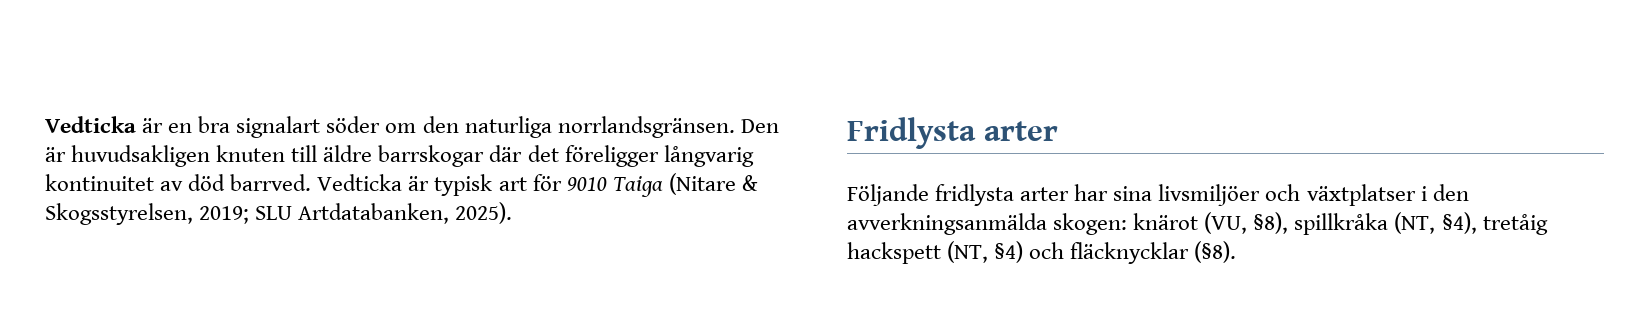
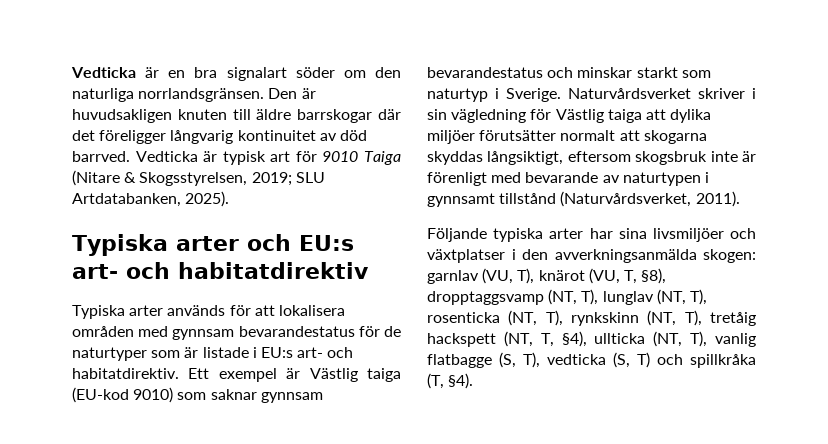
[847,117,1058,149] Fridlysta arter -> [72,234,354,256] [72,262,369,279] [72,305,345,319] [72,326,401,340] [72,347,354,361] [72,368,401,382] [72,387,323,403] [427,67,711,78] [427,88,756,102] [427,109,712,123] [427,130,707,144] [427,151,756,165] [427,172,709,186] [427,191,740,207] Typiska arter och EU:s art- och habitatdirektiv // Typiska arter används för att lokalisera områden med gynnsam bevarandestatus för de naturtyper som är listade i EU:s art- och habitatdirektiv. Ett exempel är Västlig taiga (EU-kod 9010) som saknar gynnsam bevarandestatus och minskar starkt som naturtyp i Sverige. Naturvårdsverket skriver i sin vägledning för Västlig taiga att dylika miljöer förutsätter normalt att skogarna skyddas långsiktigt, eftersom skogsbruk inte är förenligt med bevarande av naturtypen i gynnsamt tillstånd (Naturvårdsverket, 2011).
[935,184,1015,206] fridlysta -> [493,228,544,242] typiska
[1133,212,1548,235] [847,241,1237,264] knärot (VU, §8), spillkråka (NT, §4), tretåig hackspett (NT, §4) och fläcknycklar (§8). -> [427,268,667,284] [427,289,707,305] [427,310,756,326] [427,331,756,347] [427,352,756,368] [427,373,474,389] garnlav (VU, T), knärot (VU, T, §8), dropptaggsvamp (NT, T), lunglav (NT, T), rosenticka (NT, T), rynkskinn (NT, T), tretåig hackspett (NT, T, §4), ullticka (NT, T), vanlig flatbagge (S, T), vedticka (S, T) och spillkråka (T, §4).

